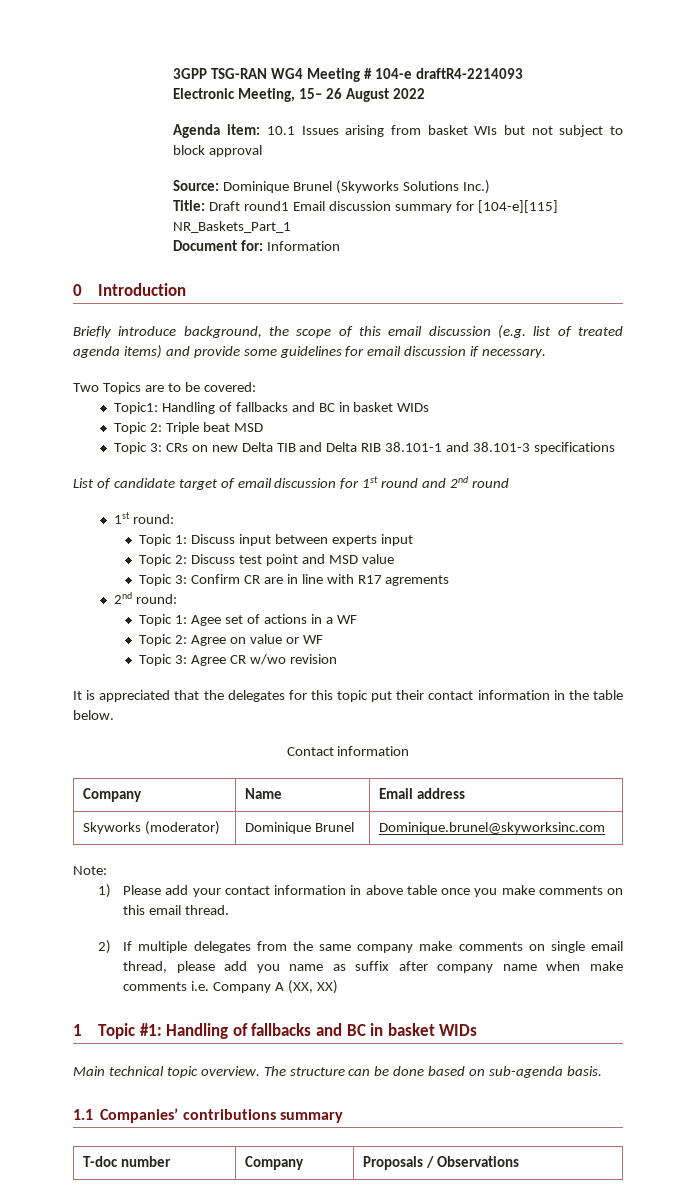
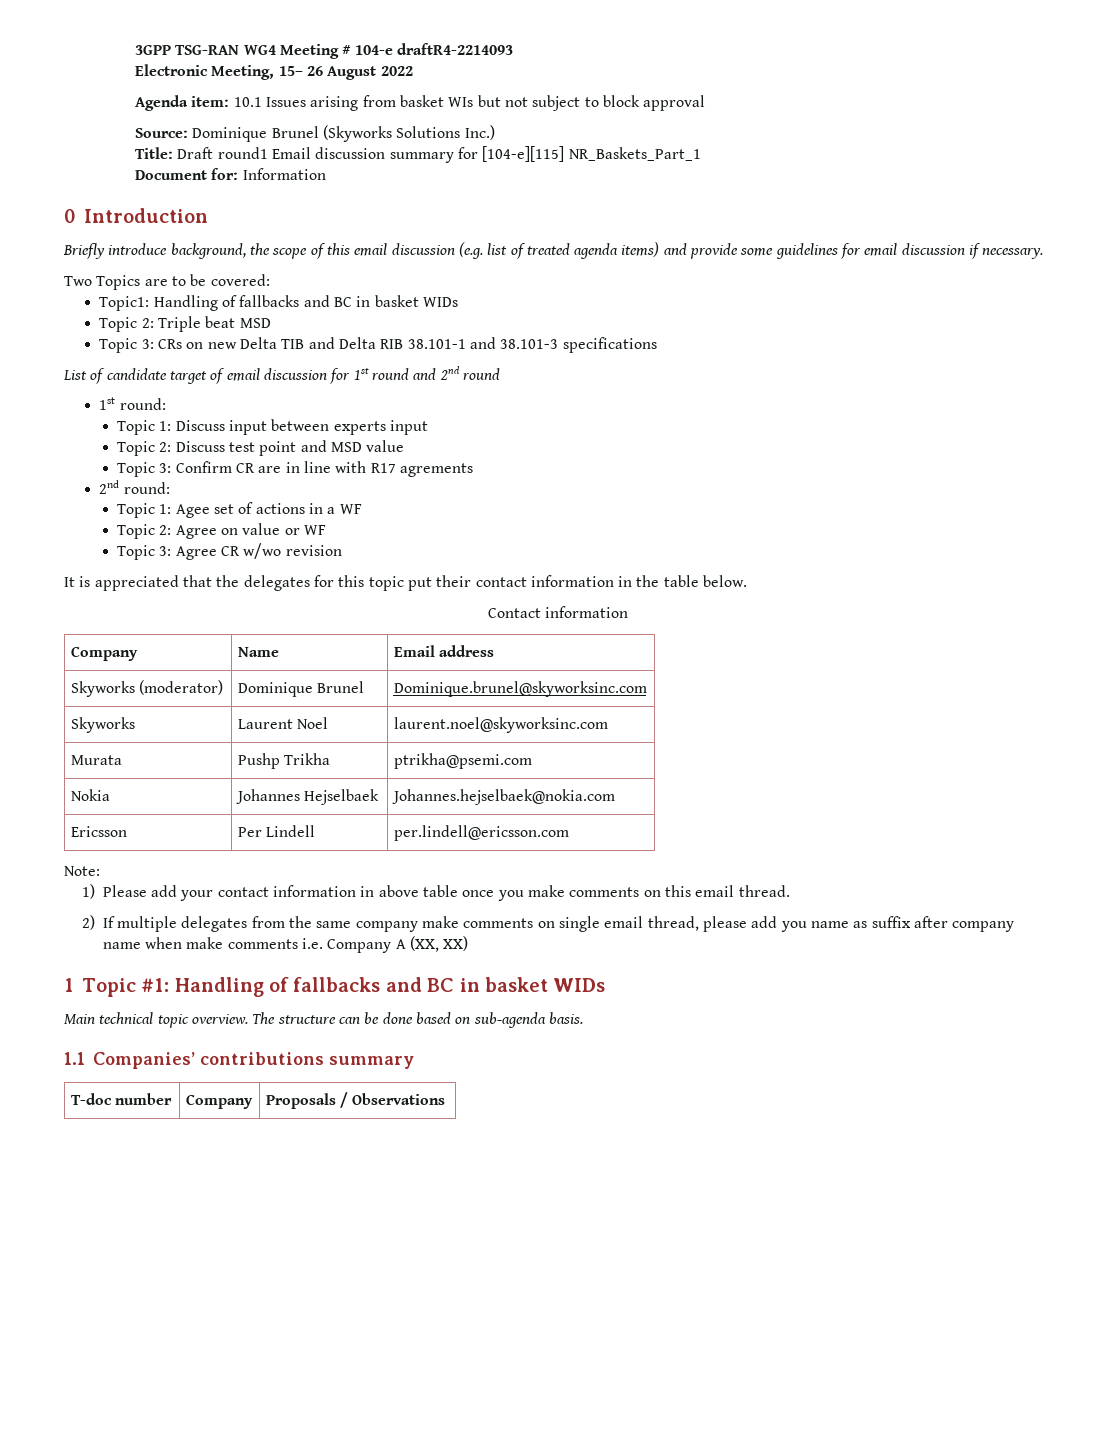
(605, 828) none -> [70,717,135,733] [237,717,328,729] [393,717,608,733] [70,755,122,765] [237,753,330,769] [393,753,532,769] [70,789,110,801] [235,789,379,805] [391,789,615,805] [70,826,127,837] [237,825,315,837] [393,825,569,841] // Skyworks | Laurent Noel | laurent.noel@skyworksinc.com // Murata | Pushp Trikha | ptrikha@psemi.com // Nokia | Johannes Hejselbaek | Johannes.hejselbaek@nokia.com // Ericsson | Per Lindell | per.lindell@ericsson.com

